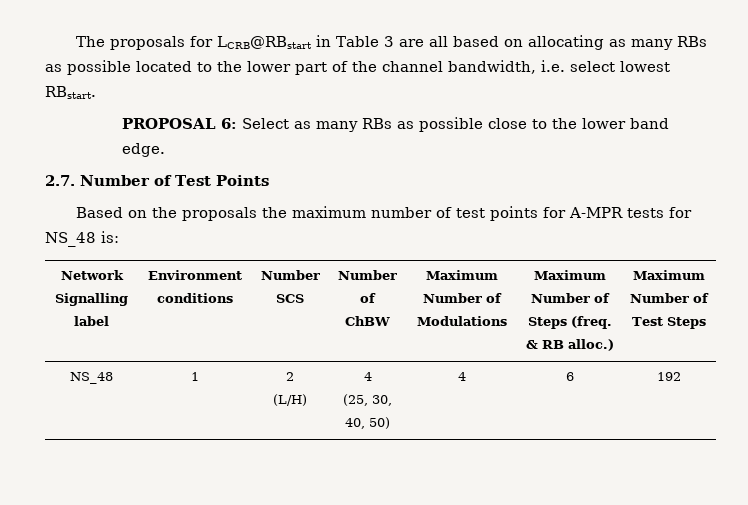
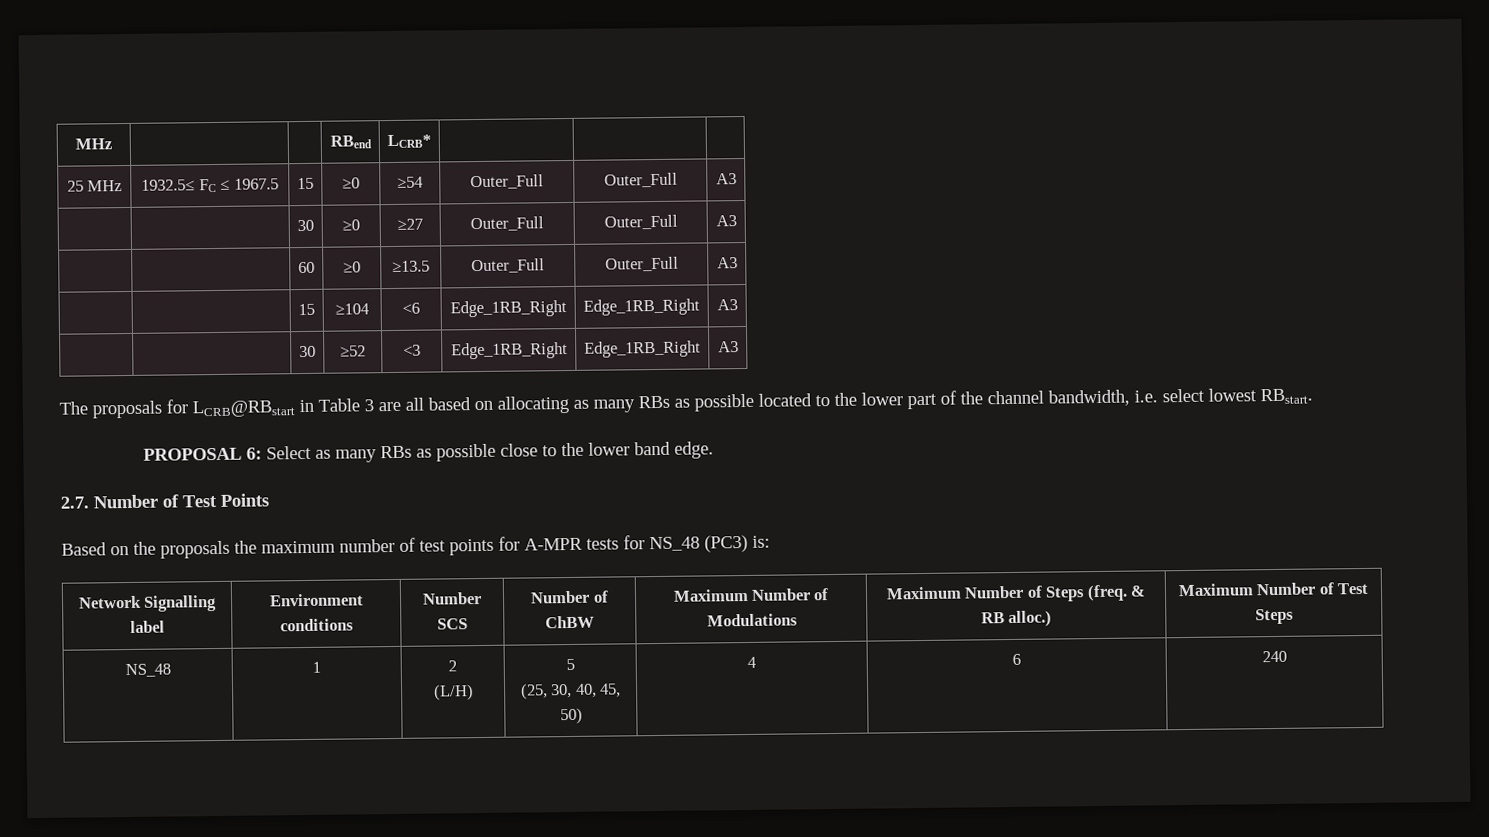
(75, 41) none -> [75,138,112,150] [329,135,372,149] [387,134,431,149] [66,180,123,192] [141,178,279,193] [297,177,314,190] [342,177,360,189] [397,176,423,188] [470,174,544,190] [603,172,678,188] [715,173,737,185] [297,219,314,232] [342,219,360,231] [397,218,423,230] [470,216,544,232] [603,214,678,230] [715,215,737,227] [298,261,315,274] [343,261,361,273] [392,260,430,272] [471,258,545,274] [604,256,679,272] [716,257,738,269] [298,303,315,316] [335,303,369,315] [402,302,420,314] [449,300,567,318] [583,298,700,316] [716,299,738,311] [299,345,316,358] [340,345,366,357] [403,344,421,356] [450,342,568,360] [584,340,701,358] [717,341,739,353] MHz | | | RBend | LCRB* | | | // 25 MHz | 1932.5≤ FC ≤ 1967.5 | 15 | ≥0 | ≥54 | Outer_Full | Outer_Full | A3 // | | 30 | ≥0 | ≥27 | Outer_Full | Outer_Full | A3 // | | 60 | ≥0 | ≥13.5 | Outer_Full | Outer_Full | A3 // | | 15 | ≥104 | <6 | Edge_1RB_Right | Edge_1RB_Right | A3 // | | 30 | ≥52 | <3 | Edge_1RB_Right | Edge_1RB_Right | A3 //
(96, 239) none -> [704,534,748,553] (PC3)
[363,372,372,381] 4 -> [565,658,575,671] 5
(365, 423) none -> [599,683,622,698] 45,
[656,372,681,381] 192 -> [1261,650,1287,663] 240

